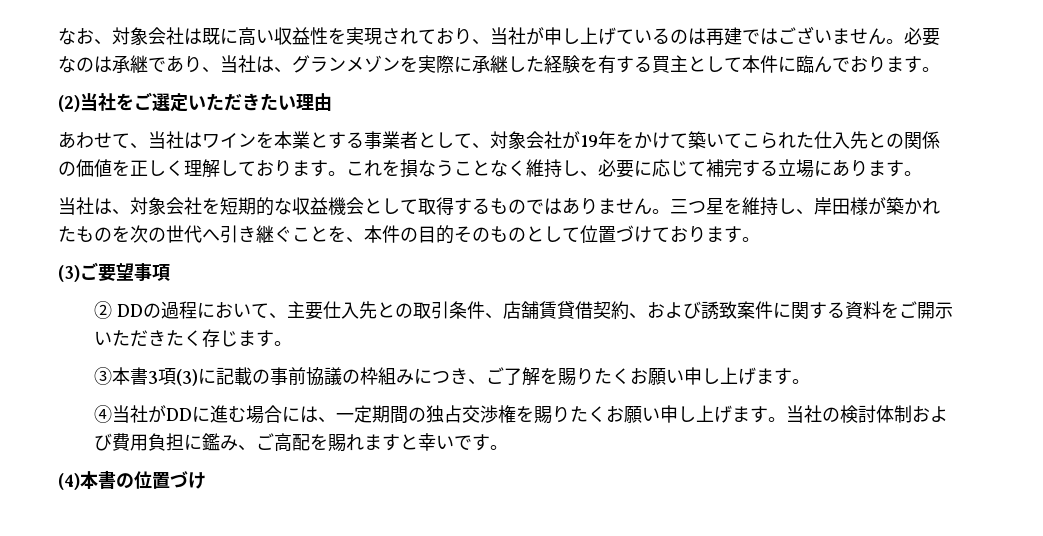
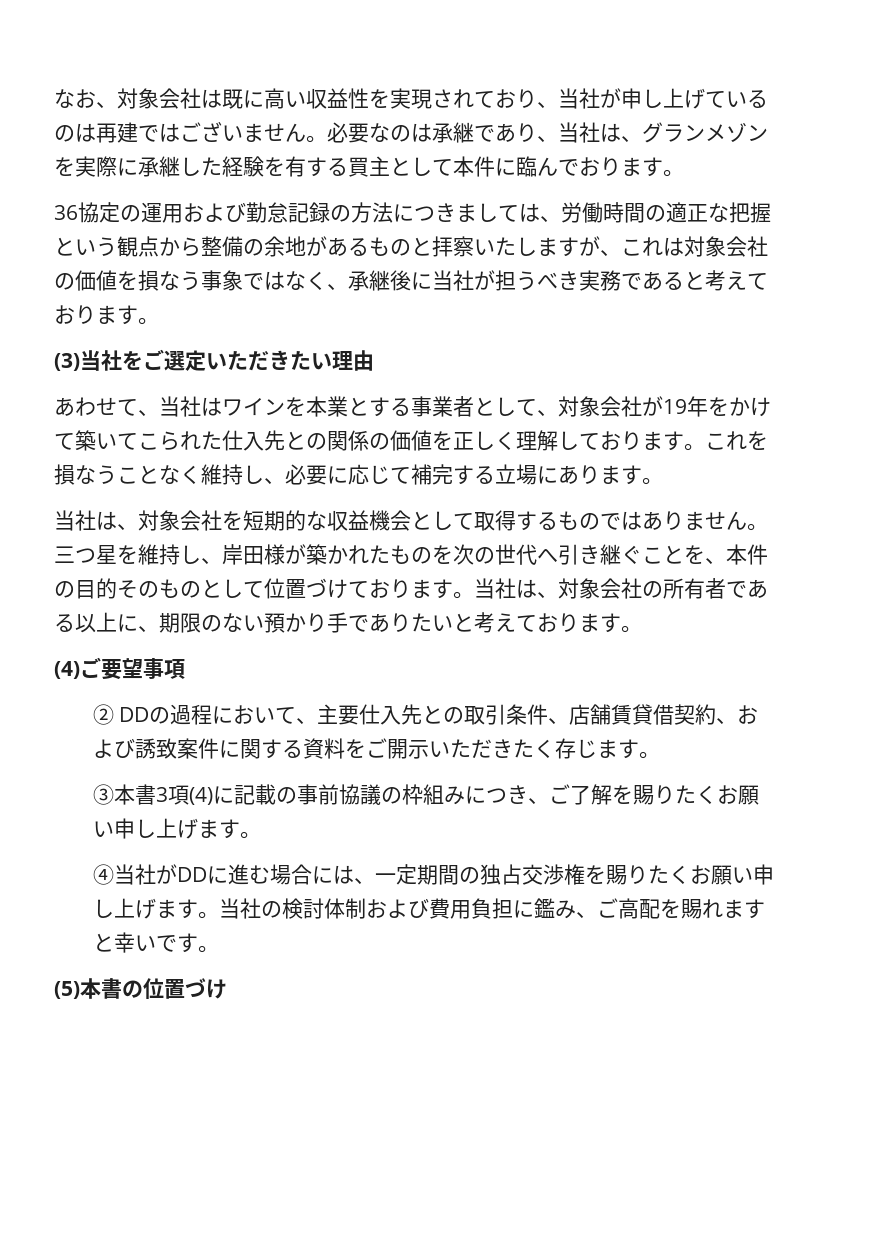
[58,95,80,112] (2) -> [54,202,771,223] [54,236,768,257] [54,270,768,291] [54,305,159,325] [54,353,80,371] 36協定の運用および勤怠記録の方法につきましては、労働時間の適正な把握という観点から整備の余地があるものと拝察いたしますが、これは対象会社の価値を損なう事象ではなく、承継後に当社が担うべき実務であると考えております。 // (3)
[58,265,80,282] // (3) -> [474,578,768,599] [54,612,642,633] [54,661,80,679] 当社は、対象会社の所有者である以上に、期限のない預かり手でありたいと考えております。 // (4)
[175,369,198,386] (3) -> [188,787,213,805] (4)
[58,473,80,490] (4) -> [54,981,80,999] (5)

